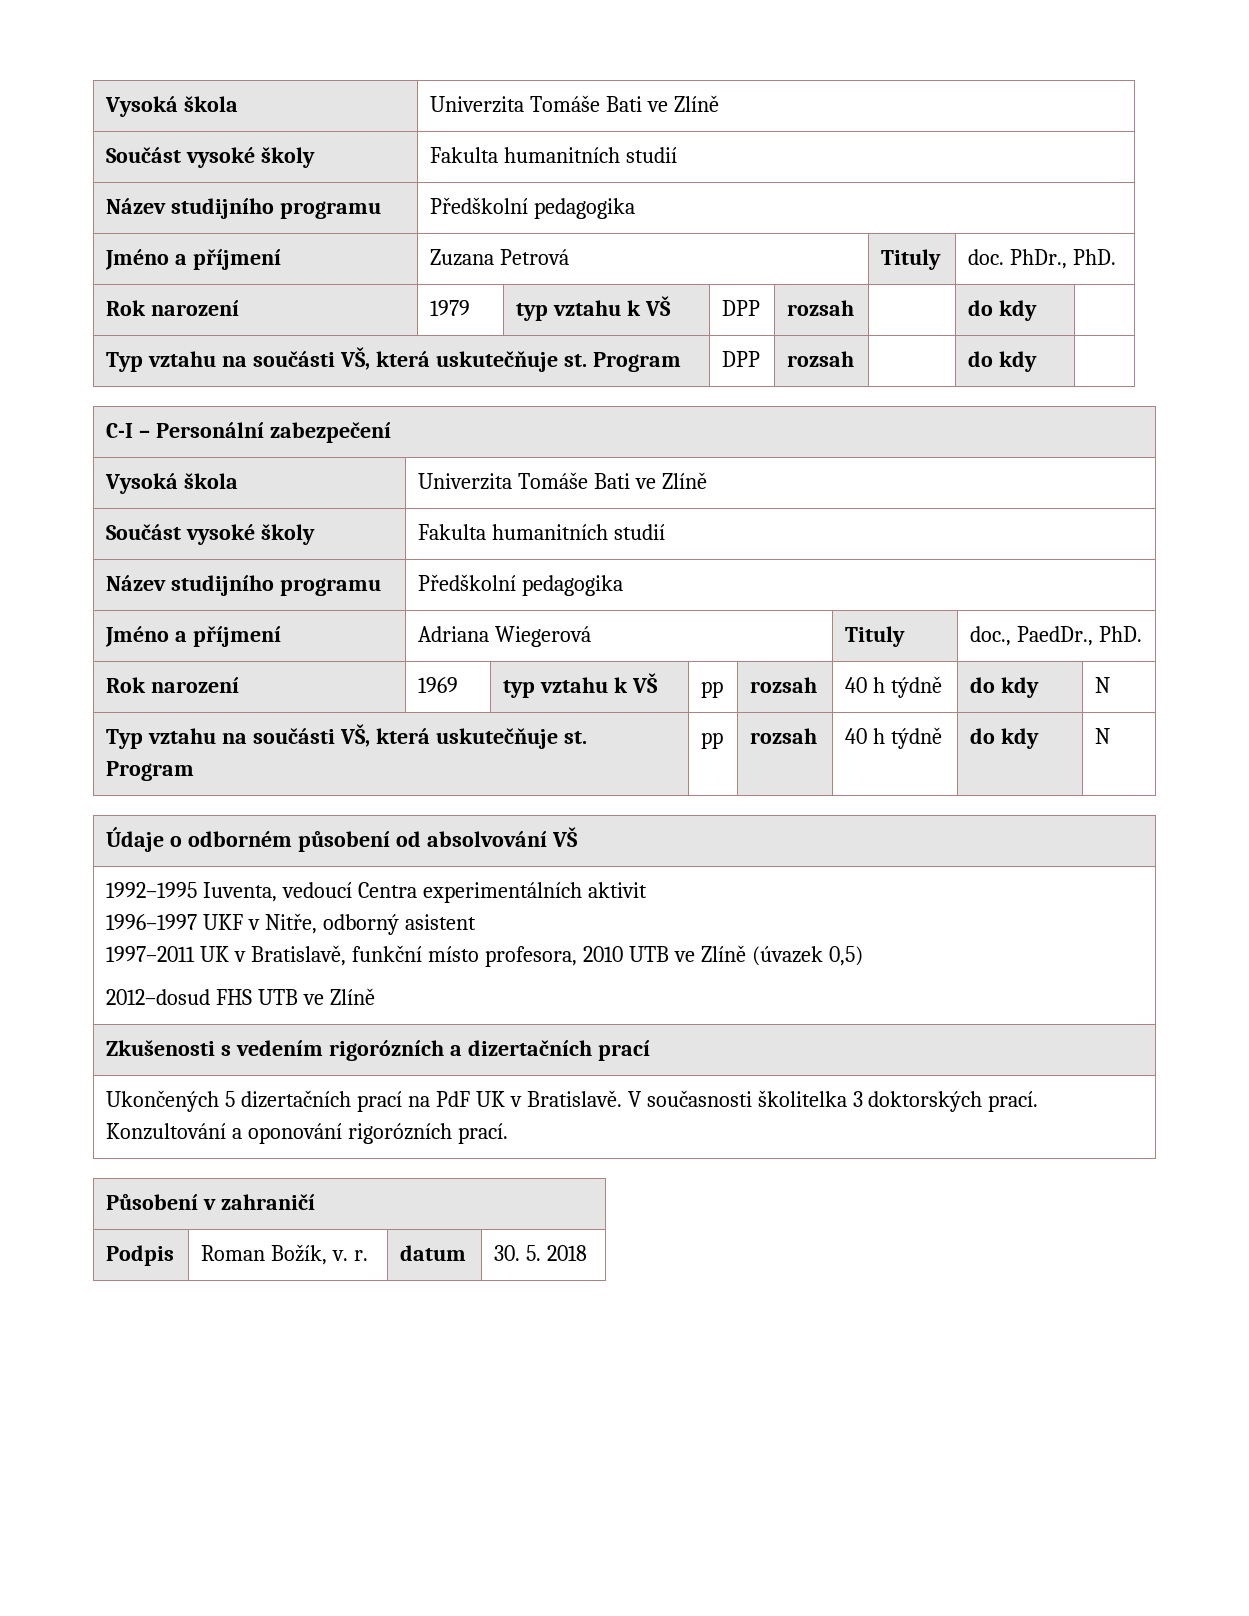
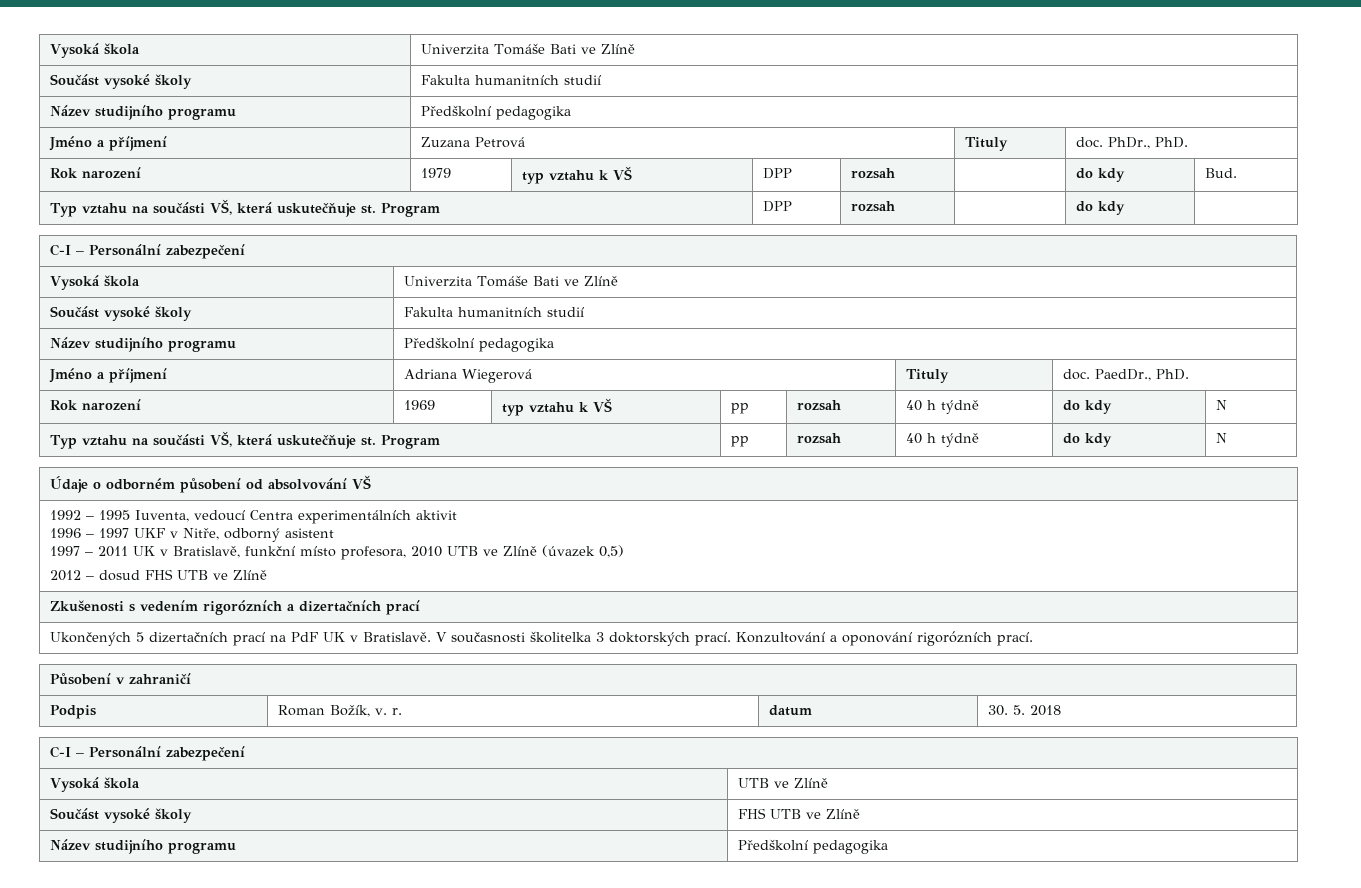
(1038, 310) none -> [1204,168,1237,178] Bud.
[970,626,1012,646] doc., -> [1062,369,1090,380] doc.
[106,882,198,898] 1992–1995 -> [49,510,130,520] 1992 – 1995
[106,914,198,930] 1996–1997 -> [49,528,129,538] 1996 – 1997
[106,946,196,962] 1997–2011 -> [49,546,128,557] 1997 – 2011
[106,989,211,1005] 2012–dosud -> [49,570,140,581] 2012 – dosud
(588, 1253) none -> [49,746,245,761] [49,777,140,792] [737,778,828,788] [49,808,192,823] [737,808,860,819] [49,839,236,854] [737,839,888,854] // C-I – Personální zabezpečení // Vysoká škola | UTB ve Zlíně // Součást vysoké školy | FHS UTB ve Zlíně // Název studijního programu | Předškolní pedagogika

